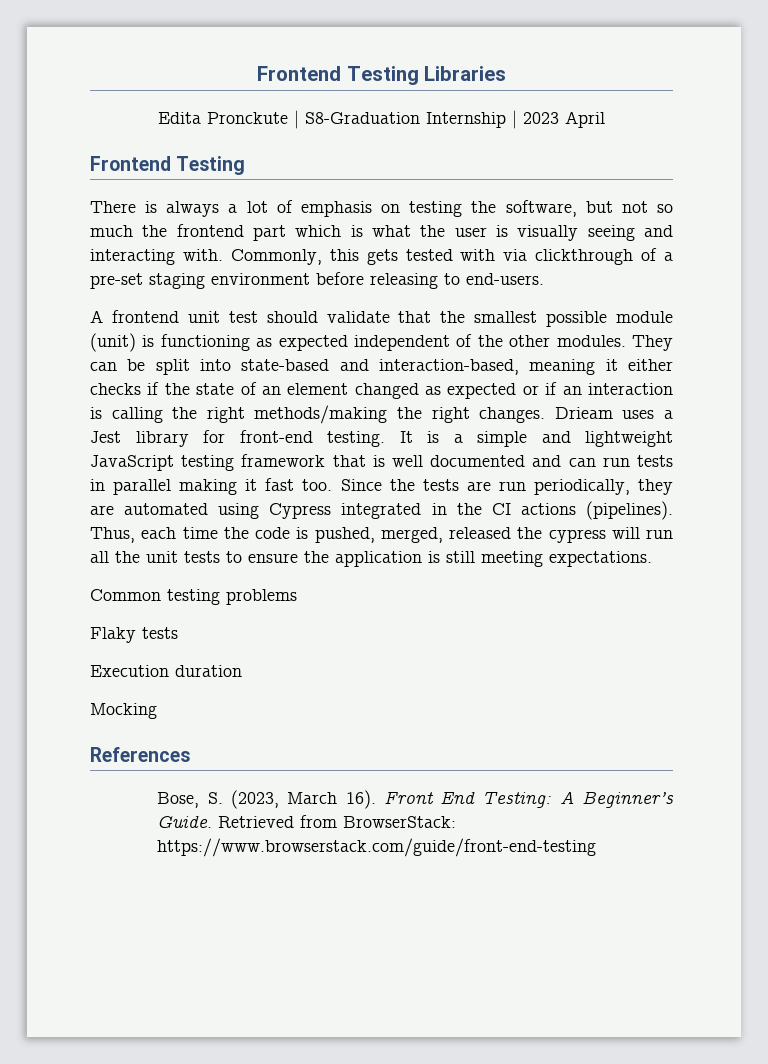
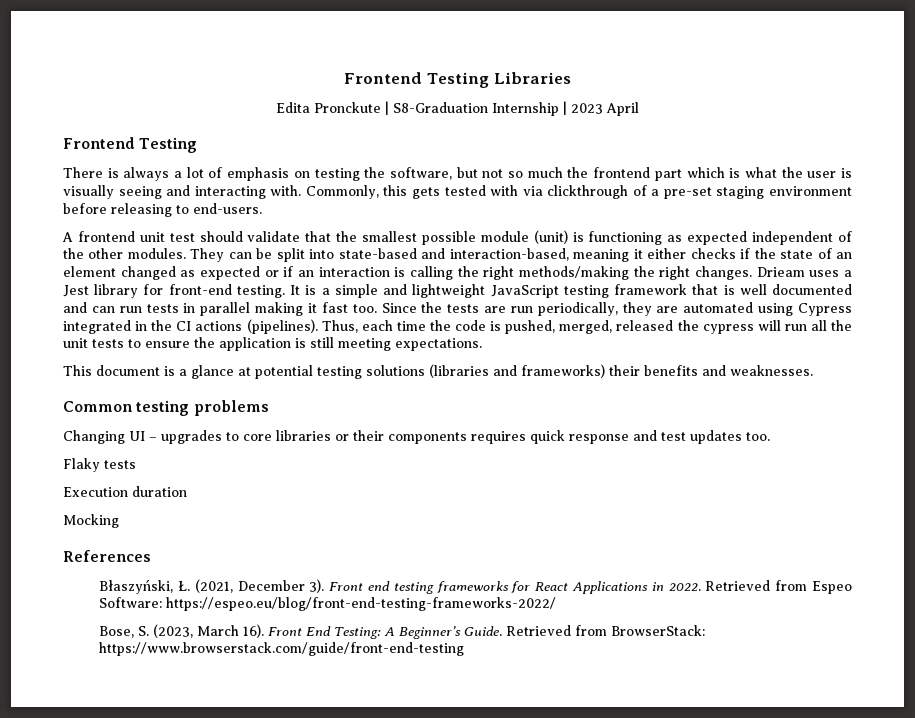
[90,589,297,605] Common testing problems -> [63,364,813,379] [63,400,269,416] [63,430,770,444] This document is a glance at potential testing solutions (libraries and frameworks) their benefits and weaknesses. // Common testing problems // Changing UI – upgrades to core libraries or their components requires quick response and test updates too.
(190, 754) none -> [99,579,852,594] [99,597,557,611] // Błaszyński, Ł. (2021, December 3). Front end testing frameworks for React Applications in 2022. Retrieved from Espeo Software: https://espeo.eu/blog/front-end-testing-frameworks-2022/

